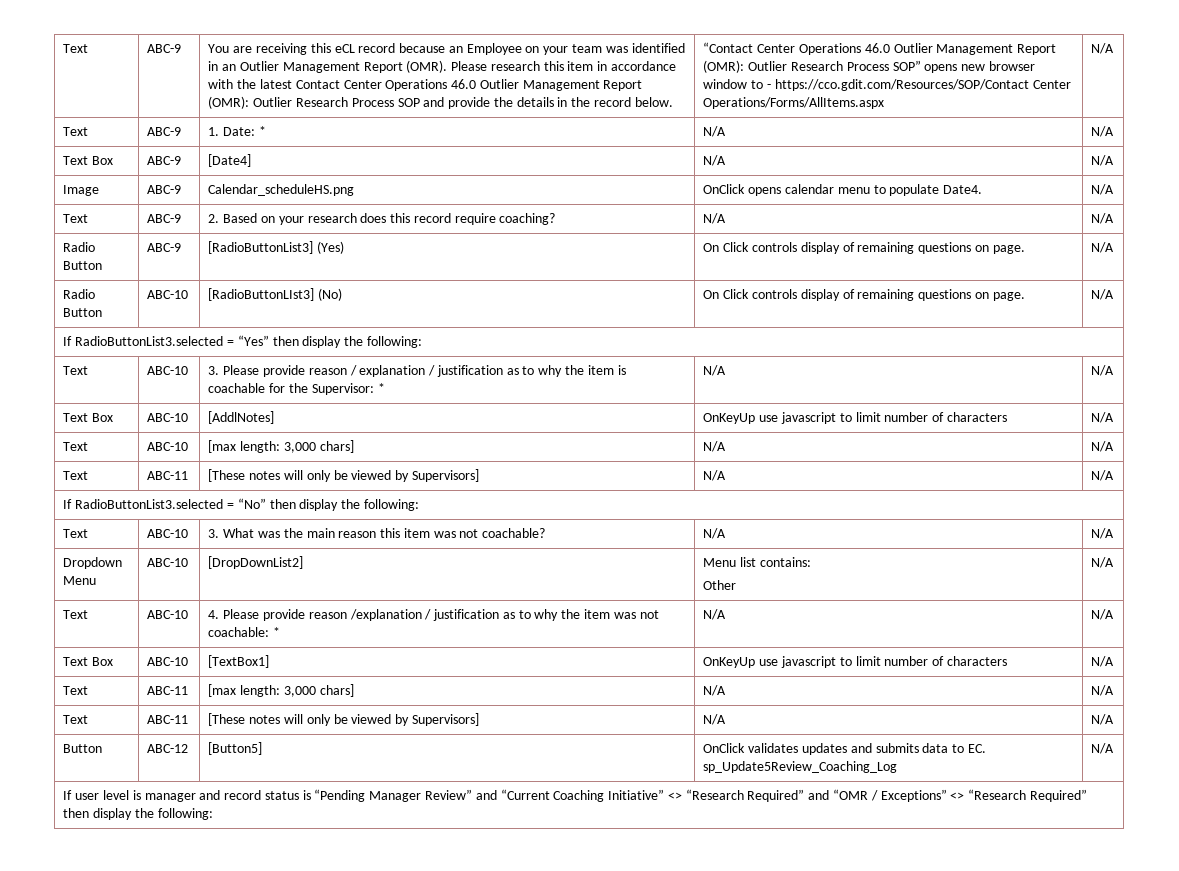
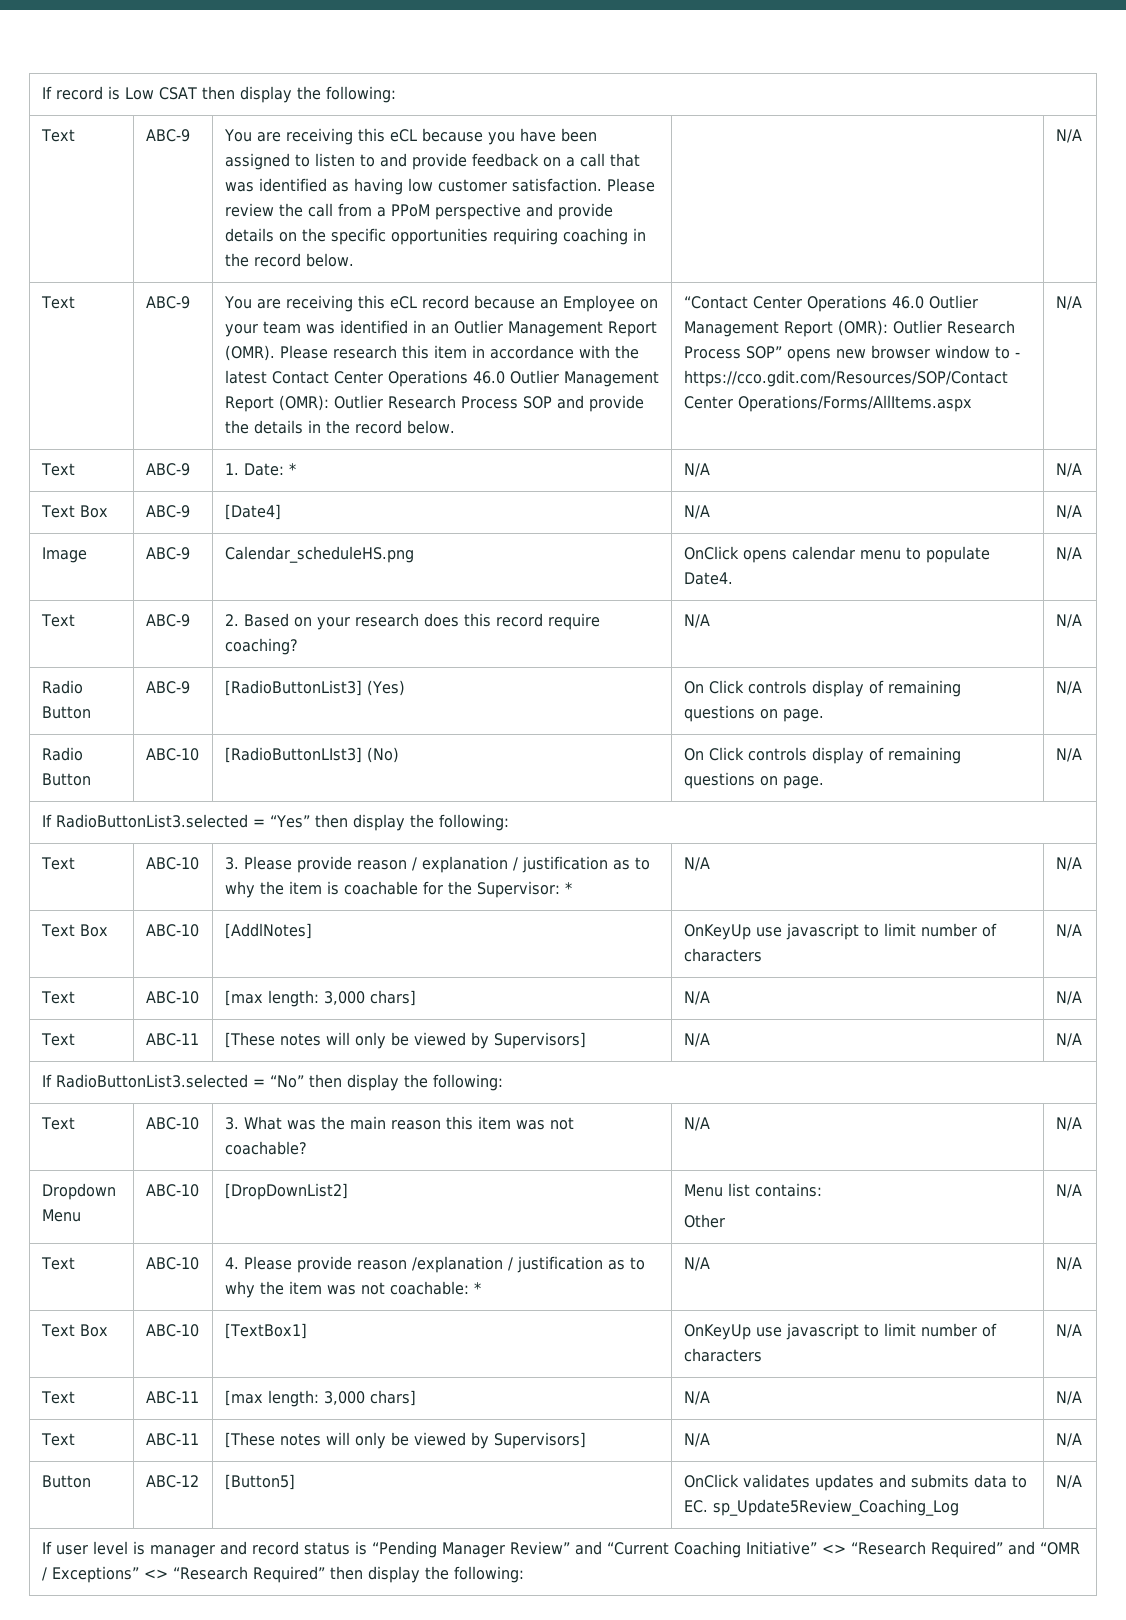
(63, 48) none -> [41,86,396,103] [40,129,75,142] [145,129,190,142] [223,128,597,145] [224,153,640,170] [224,178,655,195] [224,203,613,220] [224,228,646,245] [224,253,354,267] [1055,129,1082,143] If record is Low CSAT then display the following: // Text | ABC-9 | You are receiving this eCL because you have been assigned to listen to and provide feedback on a call that was identified as having low customer satisfaction. Please review the call from a PPoM perspective and provide details on the specific opportunities requiring coaching in the record below. | | N/A //

